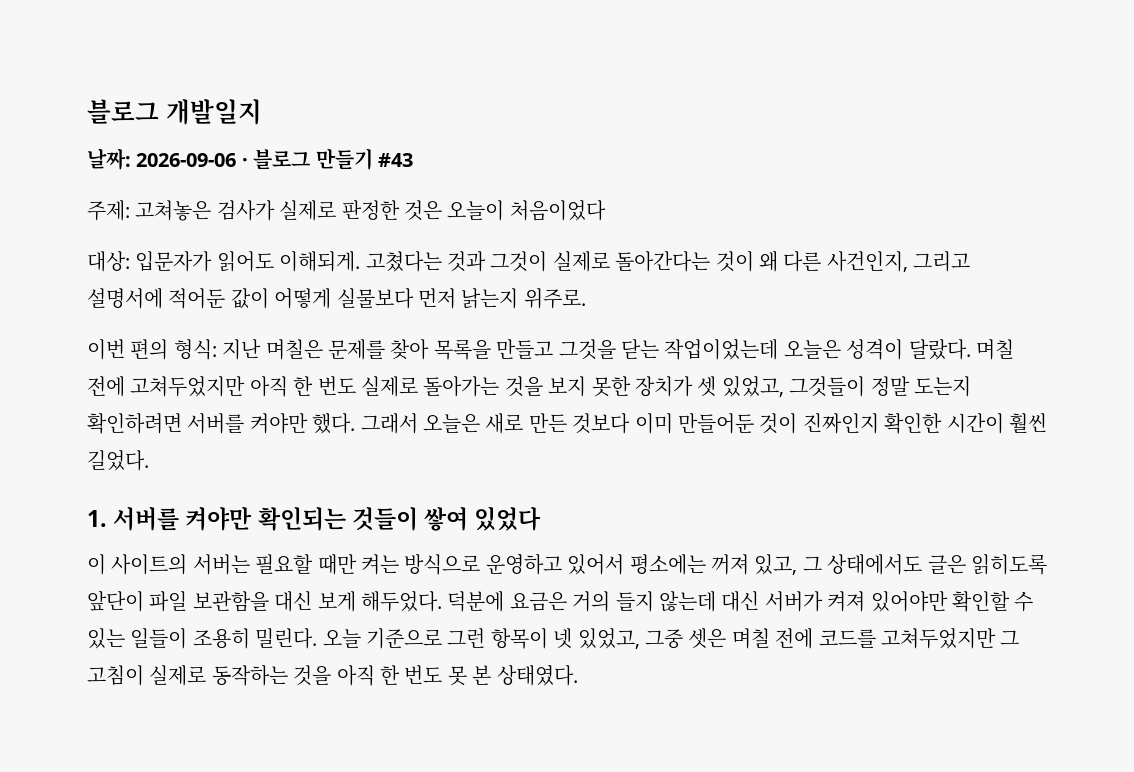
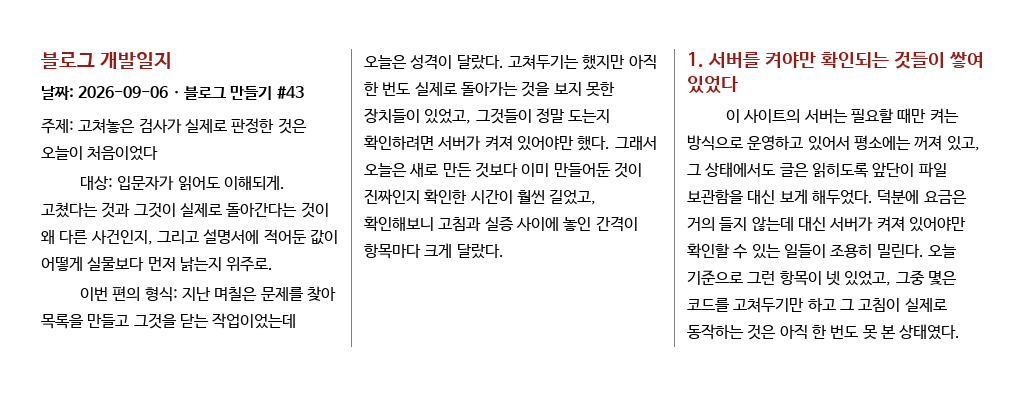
[975,339,1014,360] [87,376,246,397] 며칠 전에 고쳐두었지만 -> [507,54,626,70] 고쳐두기는 했지만
[634,376,717,397] 장치가 셋 -> [364,108,420,123] 장치들이
[187,413,308,434] 서버를 켜야만 -> [437,135,574,151] 서버가 켜져 있어야만
[87,450,149,471] 길었다. -> [549,189,597,205] [364,216,638,232] [364,243,504,259] 길었고, 확인해보니 고침과 실증 사이에 놓인 간격이 항목마다 크게 달랐다.
[688,628,996,649] 셋은 며칠 전에 코드를 고쳐두었지만 -> [927,271,957,285] [687,297,836,313] 몇은 코드를 고쳐두기만 하고
[293,665,332,686] 것을 -> [747,324,777,340] 것은

